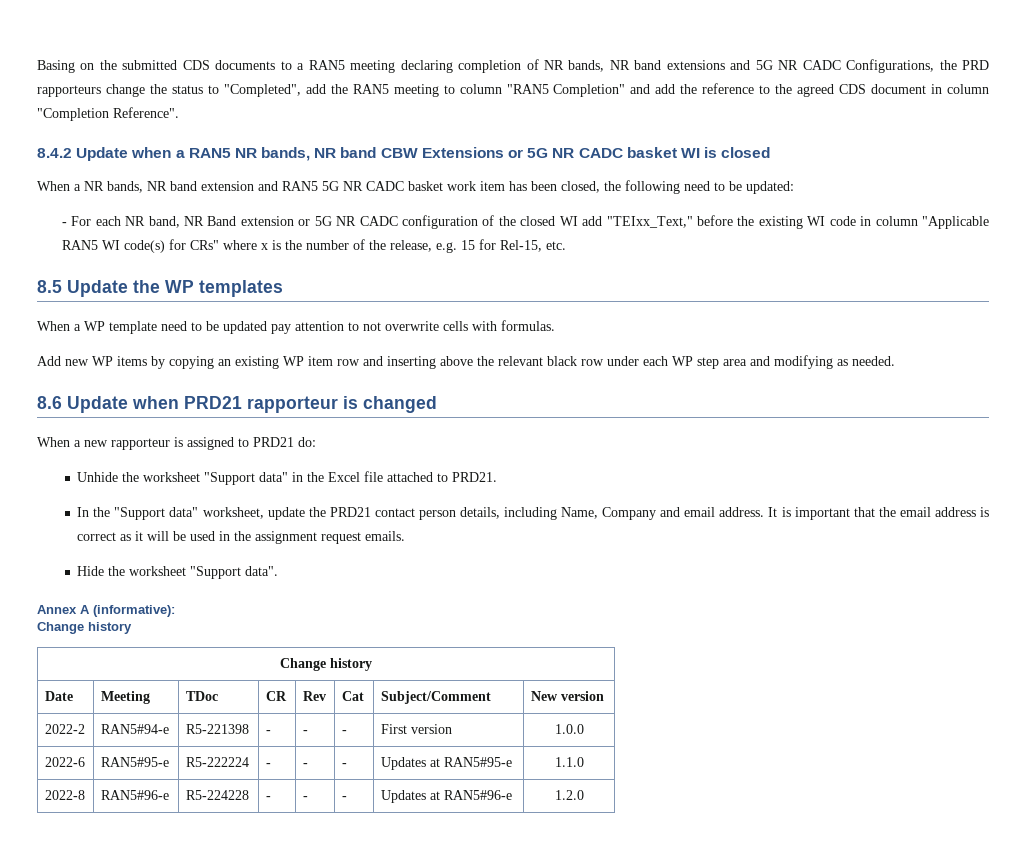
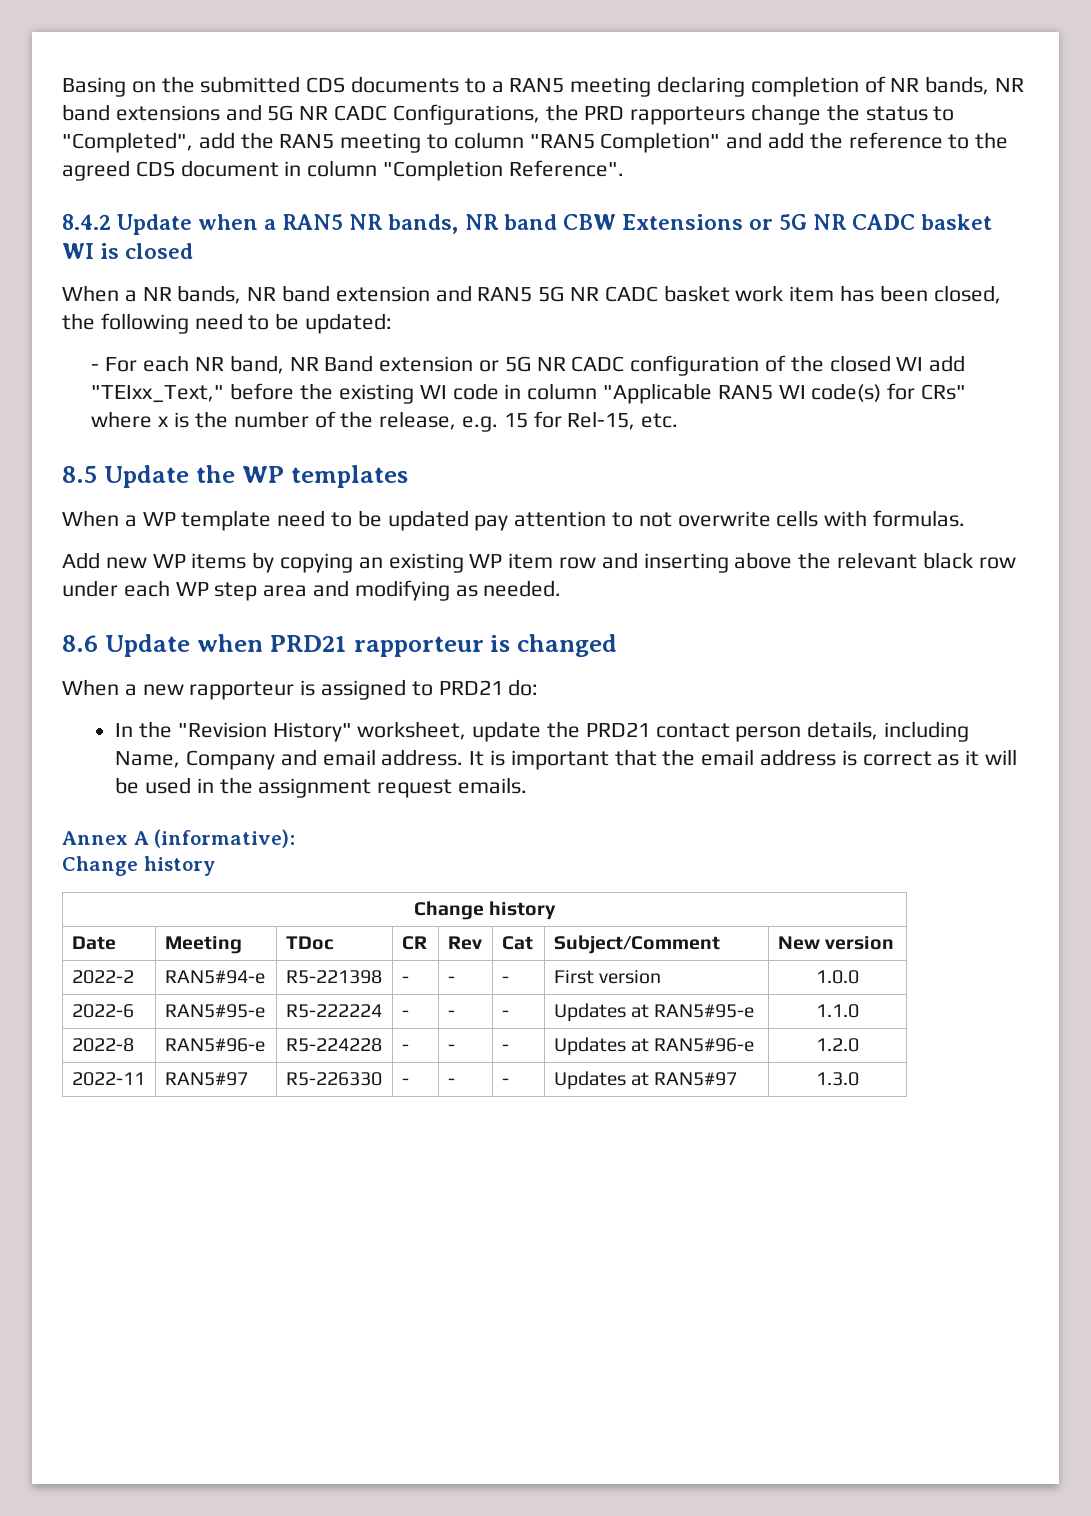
[77,471,498,485] // Unhide the worksheet "Support data" in the Excel file attached to PRD21. -> (539, 687) none
[114,507,199,520] "Support data" -> [177,722,352,742] "Revision History"
[77,566,279,579] // Hide the worksheet "Support data". -> (527, 785) none
(584, 795) none -> [71,1072,145,1086] [164,1072,248,1086] [285,1072,382,1086] [401,1078,409,1085] [447,1078,455,1085] [501,1078,509,1085] [553,1071,738,1090] [816,1072,859,1086] // 2022-11 | RAN5#97 | R5-226330 | - | - | - | Updates at RAN5#97 | 1.3.0

